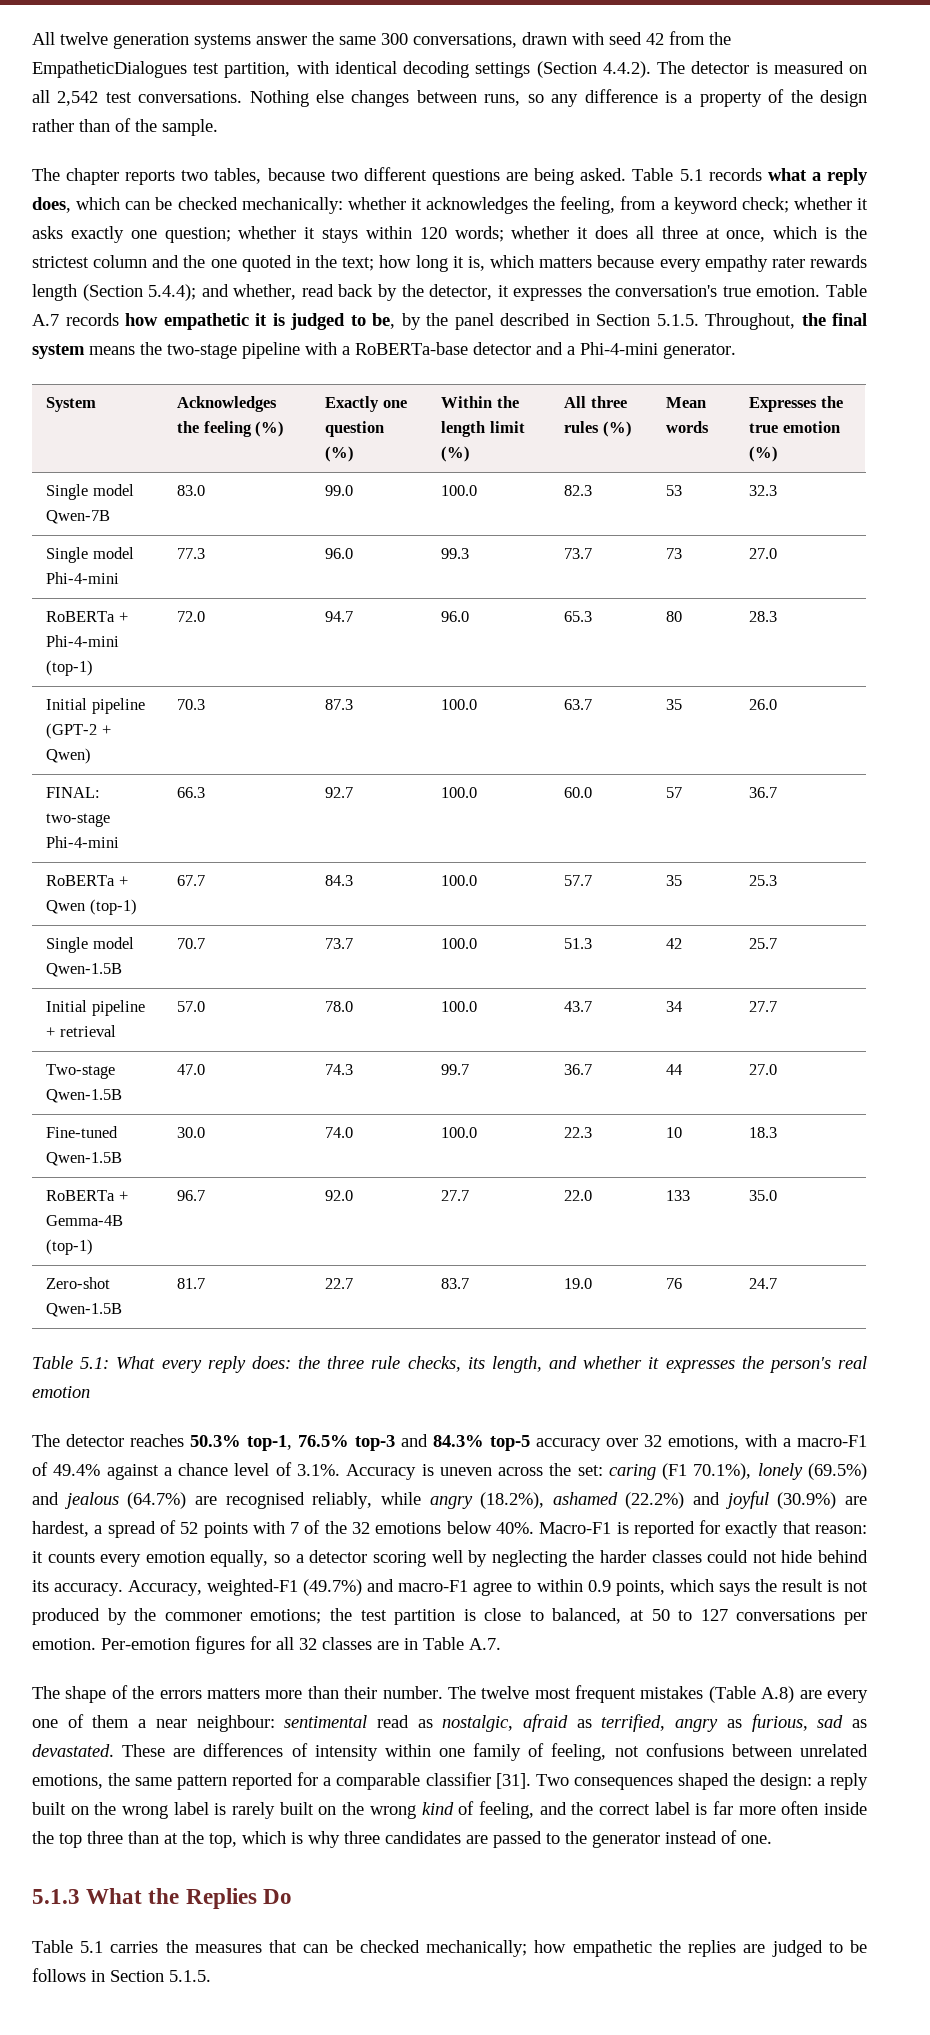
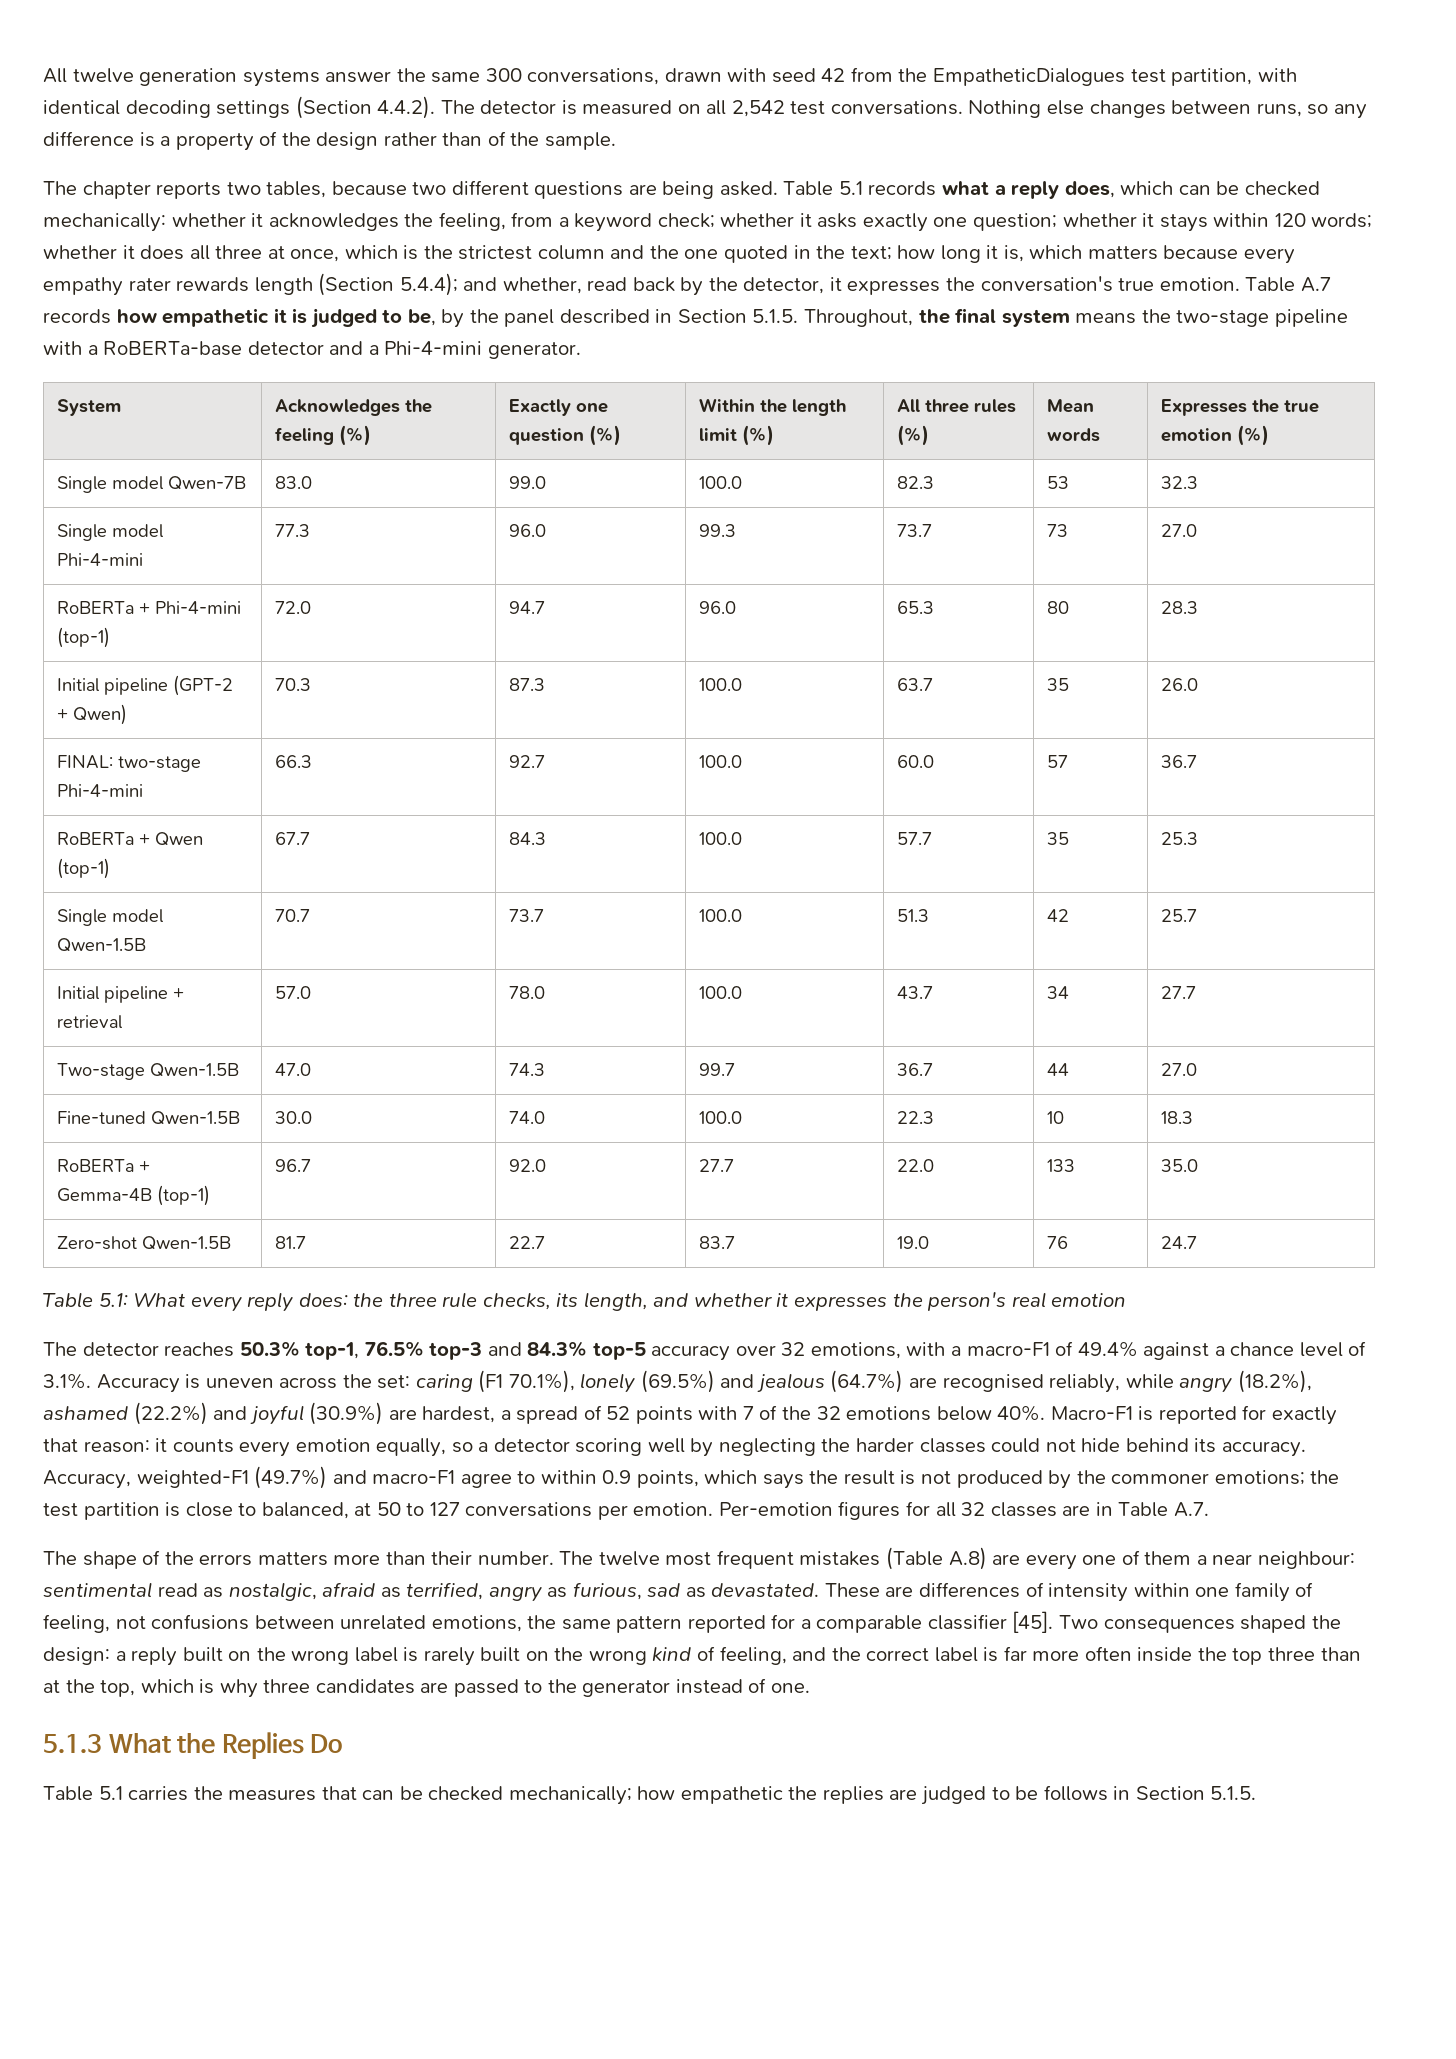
[495,1773,531,1789] [31]. -> [1012,1611,1054,1633] [45].

